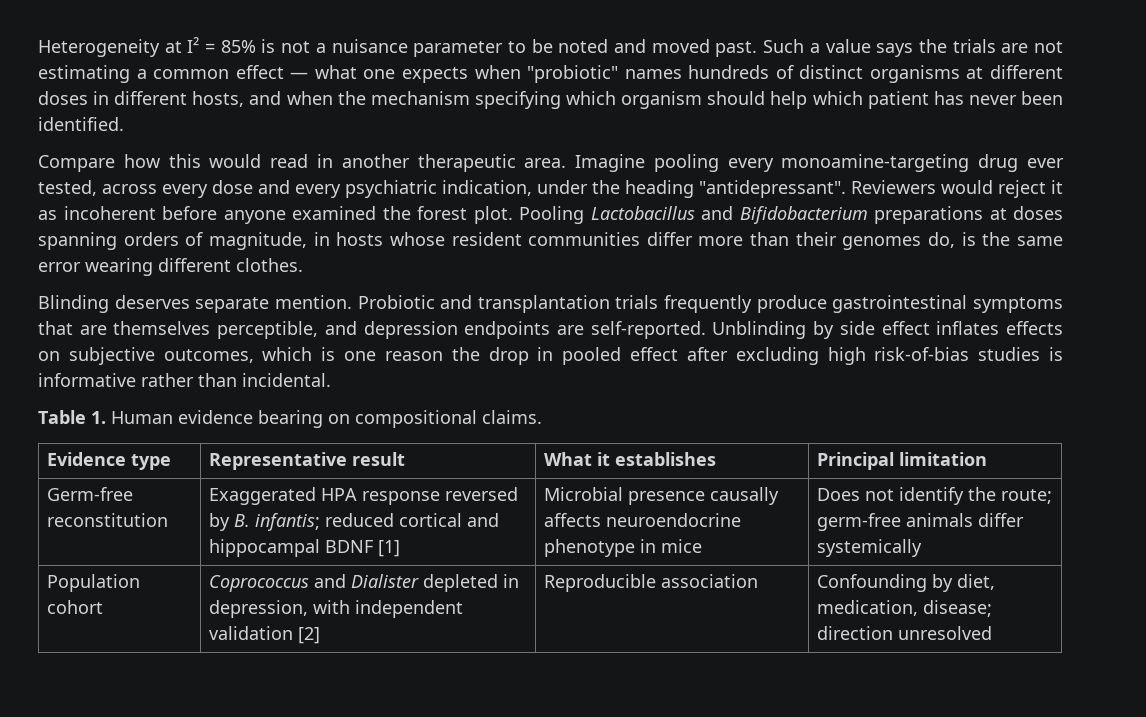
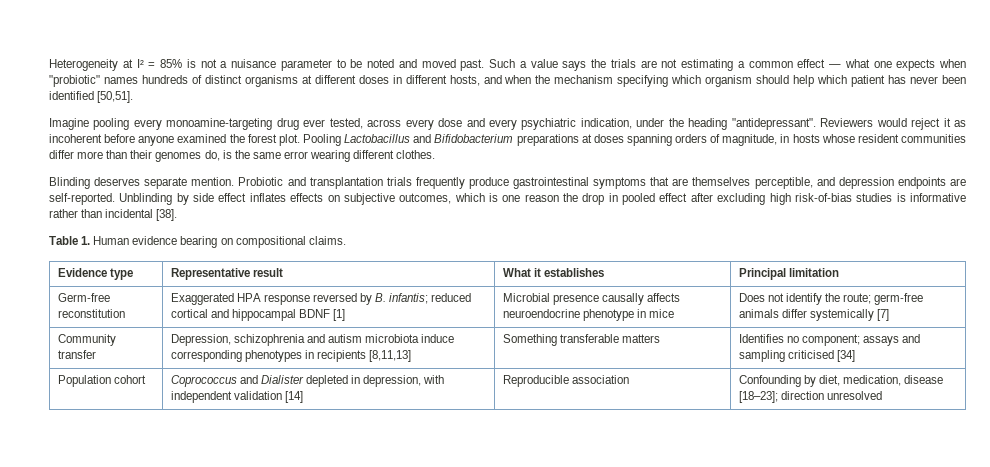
[38,117,124,131] [38,154,567,172] identified. // Compare how this would read in another therapeutic area. -> [49,91,134,103] identified [50,51]. //
[242,373,331,387] incidental. -> [105,209,178,221] incidental [38].
(922, 548) none -> [876,309,889,321] [57,334,116,346] [57,350,96,359] [170,334,455,346] [170,350,412,362] [502,334,660,346] [738,334,921,346] [738,350,855,362] [7] // Community transfer | Depression, schizophrenia and autism microbiota induce corresponding phenotypes in recipients [8,11,13] | Something transferable matters | Identifies no component; assays and sampling criticised [34]
[297,627,320,644] [2] -> [284,391,303,403] [14]
[922,600,992,617] disease; -> [904,375,944,384] [738,391,778,403] disease [18–23];

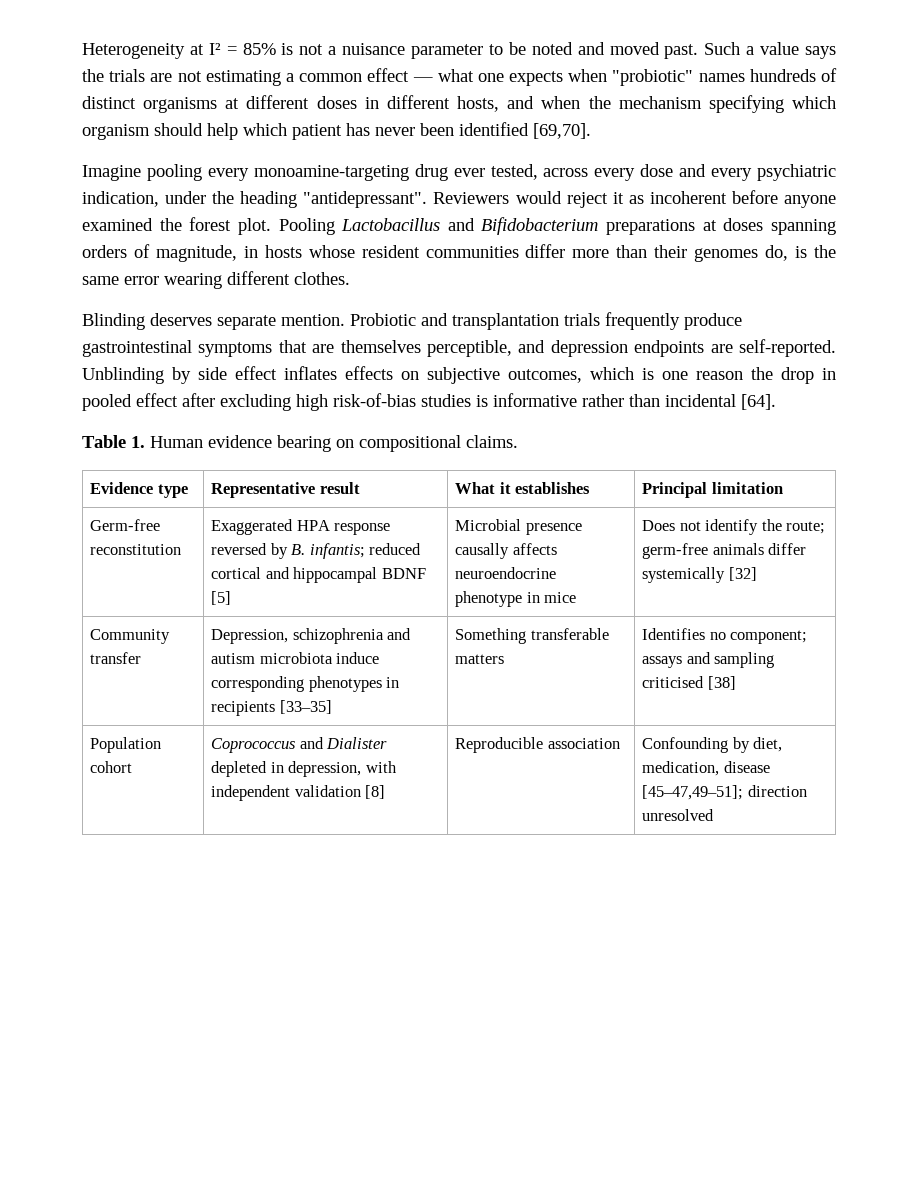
[97,91,134,103] [50,51]. -> [533,123,591,139] [69,70].
[156,209,178,221] [38]. -> [741,394,776,410] [64].
[333,309,346,321] [1] -> [211,591,232,605] [5]
[876,309,889,321] [7] -> [728,567,757,581] [32]
[369,350,412,362] [8,11,13] -> [279,700,332,714] [33–35]
[836,350,855,362] [34] -> [707,676,736,690] [38]
[284,391,303,403] [14] -> [365,785,386,799] [8]
[738,391,778,403] [18–23]; -> [642,785,744,800] [45–47,49–51];

